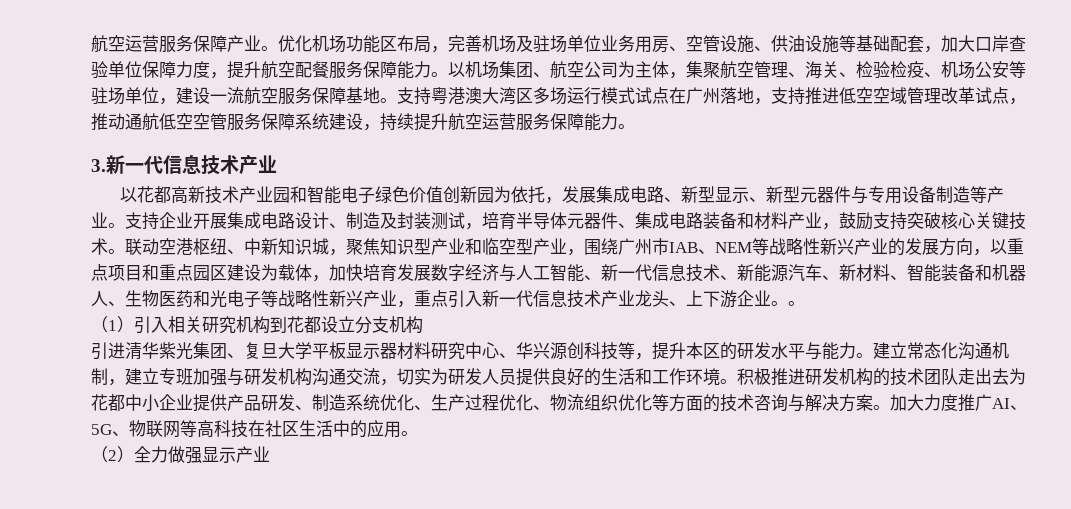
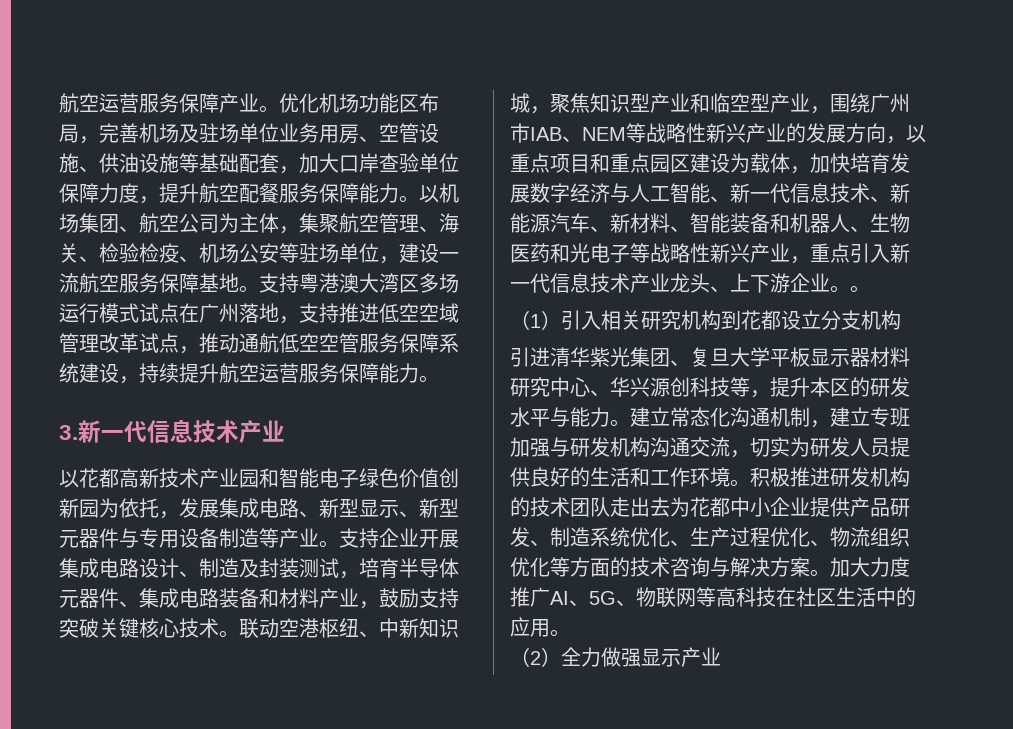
[941,212,1009,229] 核心关键 -> [99,618,179,638] 关键核心

